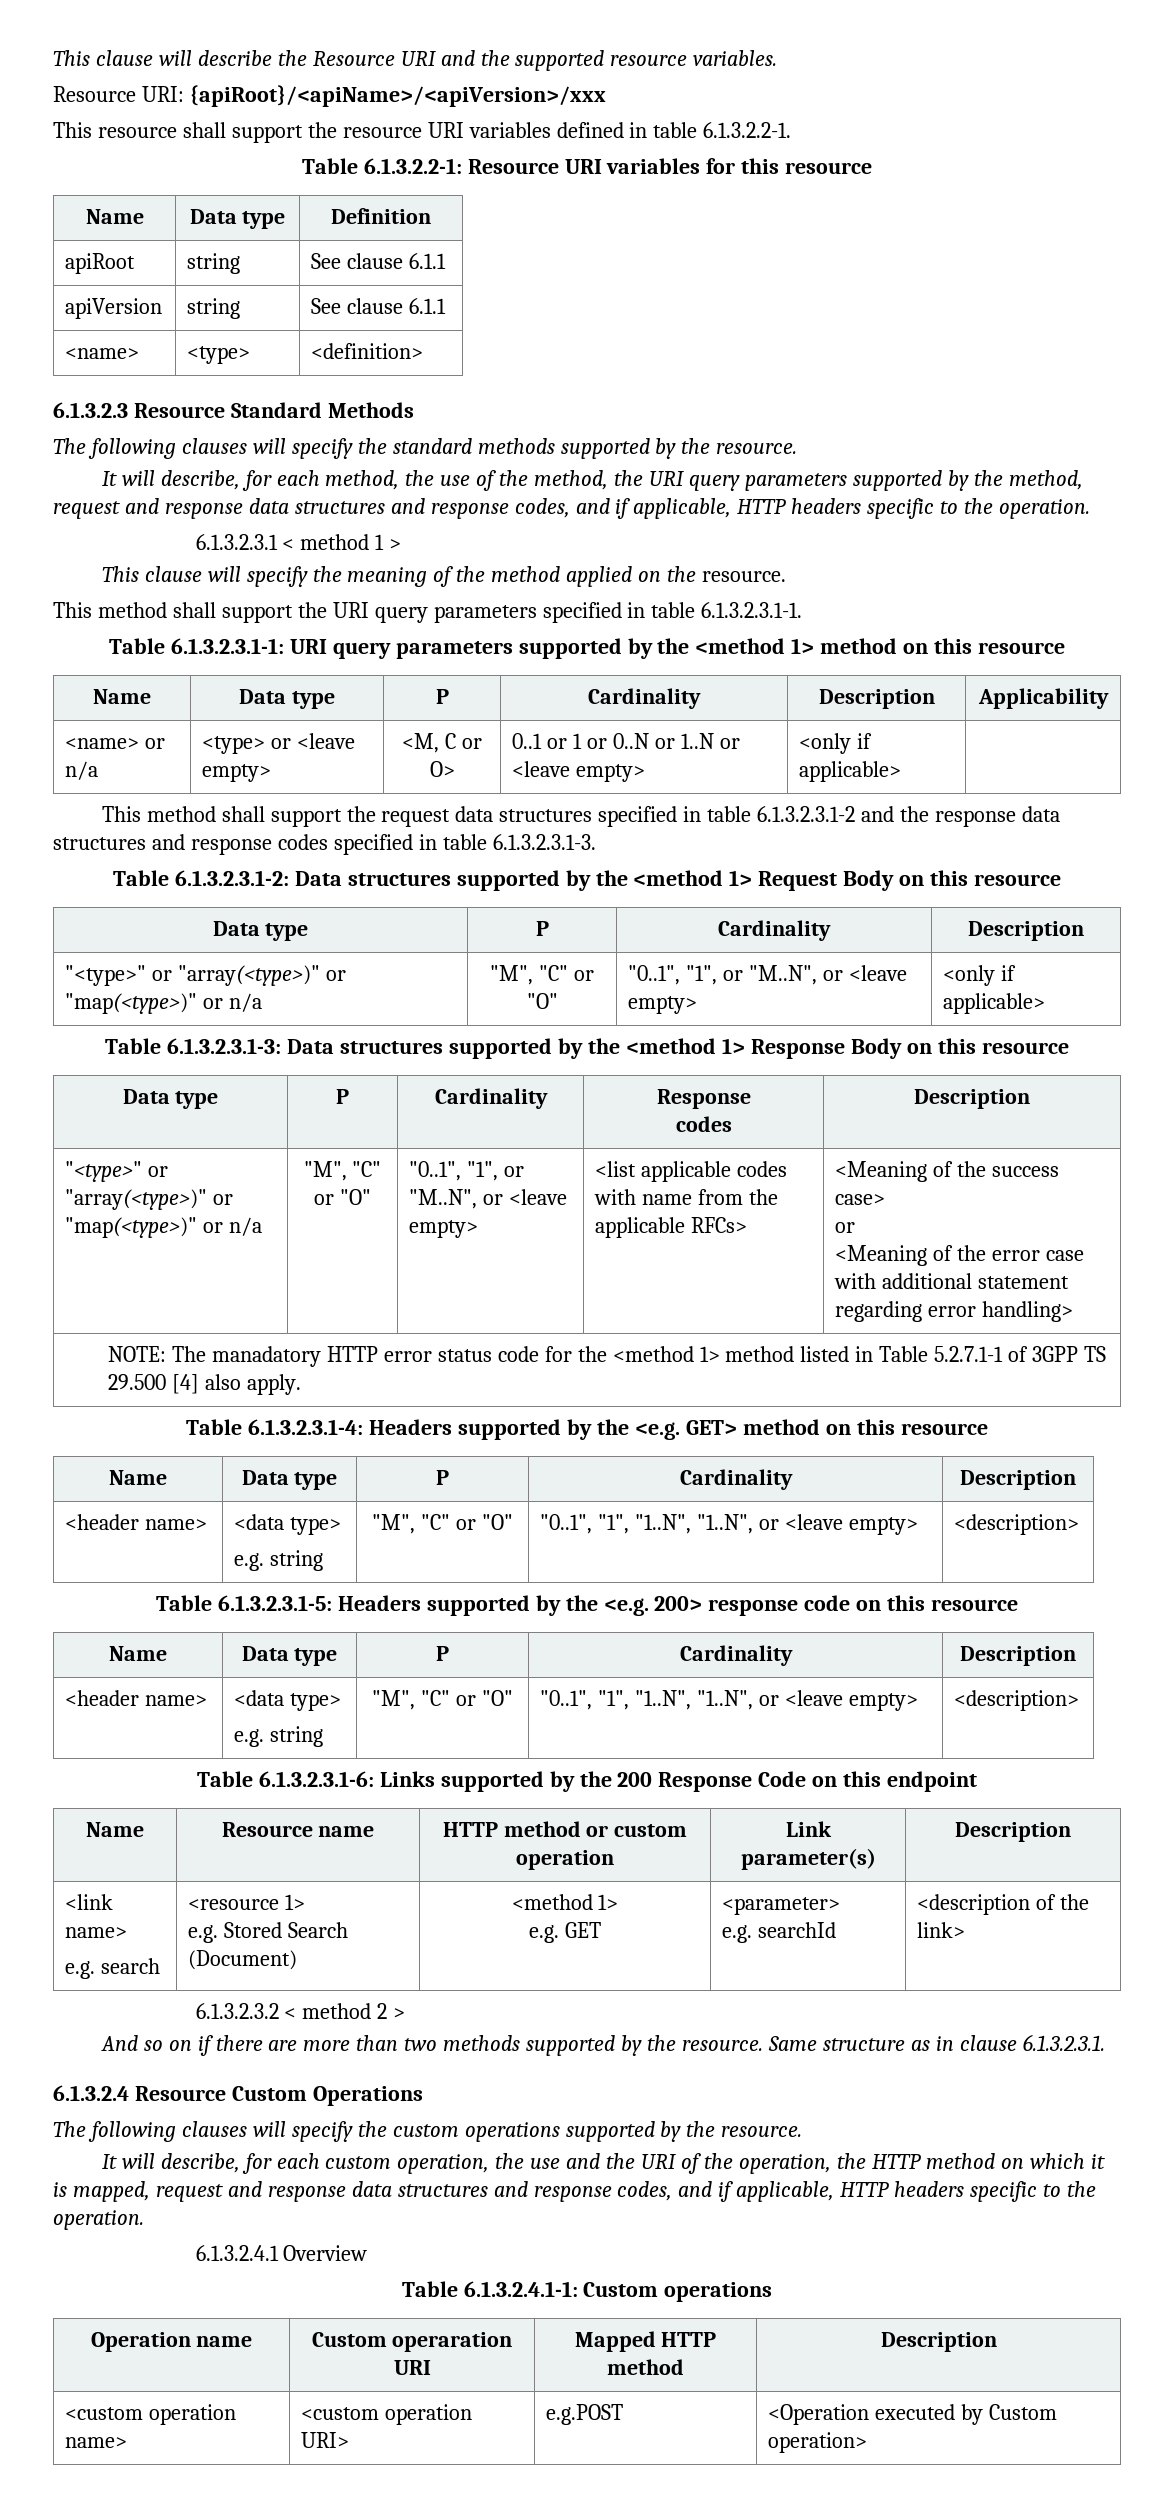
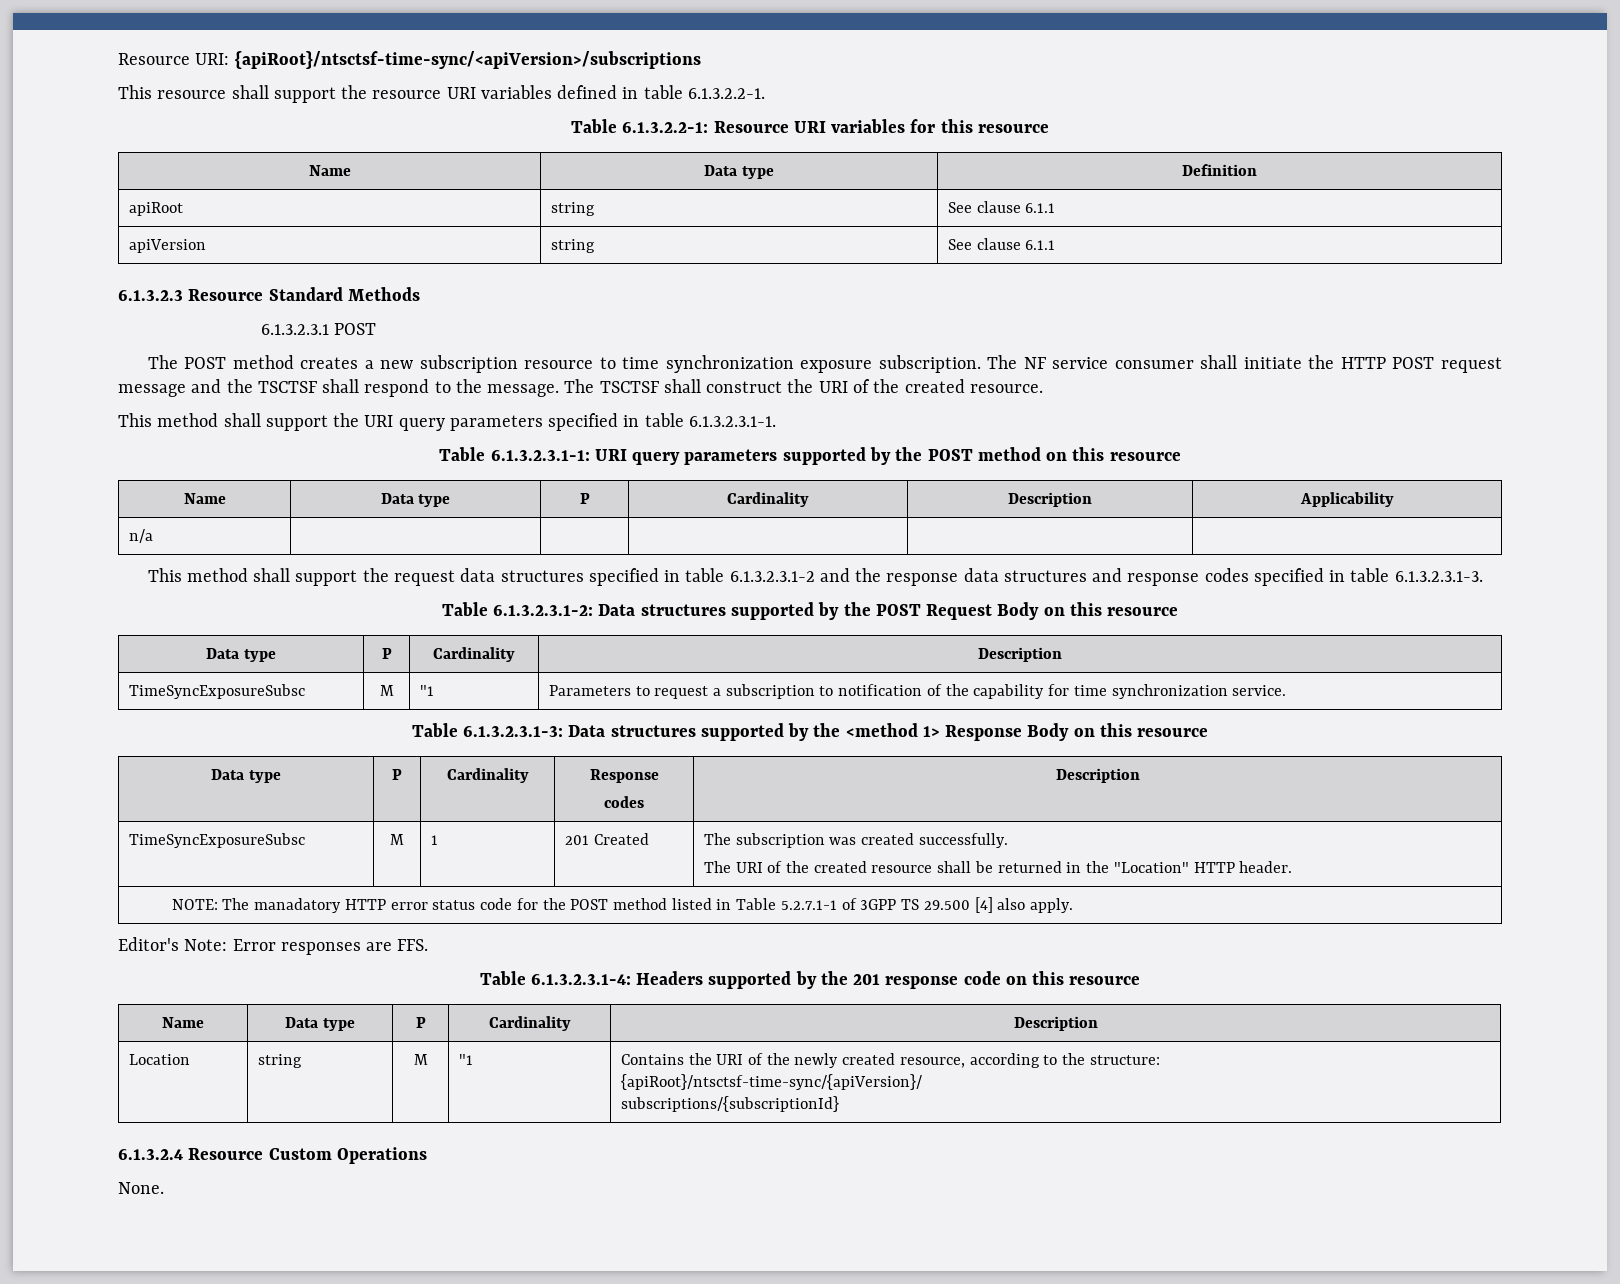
[53,50,778,71] This clause will describe the Resource URI and the supported resource variables. // -> (118, 59) none
[189,85,606,107] {apiRoot}/<apiName>/<apiVersion>/xxx -> [234,51,701,69] {apiRoot}/ntsctsf-time-sync/<apiVersion>/subscriptions
[65,348,140,359] [187,346,251,364] [311,343,424,359] // <name> | <type> | <definition> -> (1056, 245) none
[53,438,798,459] [101,470,1083,491] [53,498,1091,519] [195,534,402,550] [101,566,697,587] // The following clauses will specify the standard methods supported by the resource. // It will describe, for each method, the use of the method, the URI query parameters supported by the method, request and response data structures and response codes, and if applicable, HTTP headers specific to the operation. // 6.1.3.2.3.1 < method 1 > // This clause will specify the meaning of the method applied on the -> [260,323,377,335] [147,355,1503,373] [118,379,965,397] // 6.1.3.2.3.1 POST // The POST method creates a new subscription resource to time synchronization exposure subscription. The NF service consumer shall initiate the HTTP POST request message and the TSCTSF shall respond to the message. The TSCTSF shall construct the URI of the created
[695,638,815,654] <method 1> -> [927,449,973,461] POST
[65,738,166,749] [65,761,99,780] [202,733,356,754] [202,764,272,782] [402,733,482,753] [429,761,455,777] [512,733,740,749] [512,761,646,782] [799,733,873,754] [799,761,902,782] <name> or n/a | <type> or <leave empty> | <M, C or O> | 0..1 or 1 or 0..N or 1..N or <leave empty> | <only if applicable> -> [128,529,153,543] n/a | | | |
[633,870,753,886] <method 1> -> [875,604,921,616] POST
[65,965,347,986] [65,993,263,1014] [490,965,594,985] [526,993,558,1009] [628,965,908,985] [628,996,698,1014] [943,965,1017,986] [943,993,1046,1014] "<type>" or "array(<type>)" or "map(<type>)" or n/a | "M", "C" or "O" | "0..1", "1", or "M..N", or <leave empty> | <only if applicable> -> [128,684,305,699] [379,685,394,696] [419,685,434,696] [548,684,1287,699] TimeSyncExposureSubsc | M | "1 | Parameters to request a subscription to notification of the capability for time synchronization service.
[65,1161,169,1182] [65,1189,234,1210] [65,1217,263,1238] [303,1161,382,1181] [314,1189,371,1205] [409,1161,525,1181] [409,1189,568,1209] [409,1220,479,1238] [595,1161,788,1182] [594,1189,779,1205] [595,1217,748,1238] [835,1161,1060,1182] [835,1194,886,1205] [835,1222,856,1233] [835,1245,1085,1266] [834,1273,1070,1289] [835,1301,1074,1322] "<type>" or "array(<type>)" or "map(<type>)" or n/a | "M", "C" or "O" | "0..1", "1", or "M..N", or <leave empty> | <list applicable codes with name from the applicable RFCs> | <Meaning of the success case> // or // <Meaning of the error case with additional statement regarding error handling> -> [128,833,305,848] [390,834,404,845] [430,835,438,845] [564,833,649,845] [703,833,1008,848] [703,861,1293,873] TimeSyncExposureSubsc | M | 1 | 201 Created | The subscription was created successfully. // The URI of the created resource shall be returned in the "Location" HTTP header.
[612,1346,720,1362] <method 1> -> [570,899,609,910] POST
(301, 1384) none -> [118,937,429,955] // Editor's Note: Error responses are FFS.
[634,1419,988,1440] [109,1470,167,1485] [241,1470,338,1490] [435,1470,449,1485] [679,1469,793,1490] [960,1470,1076,1490] [65,1514,208,1530] [234,1514,342,1535] [234,1550,324,1571] [372,1514,513,1534] [540,1514,919,1535] [954,1514,1080,1535] [155,1595,703,1616] <e.g. GET> method on this resource // Name | Data type | P | Cardinality | Description // <header name> | <data type> // e.g. string | "M", "C" or "O" | "0..1", "1", "1..N", "1..N", or <leave empty> | <description> // Table 6.1.3.2.3.1-5: Headers supported by the <e.g. 200> -> [853,974,881,985] 201
[65,1690,208,1706] [234,1690,342,1711] [234,1726,324,1747] [372,1690,513,1710] [540,1690,919,1711] [954,1690,1080,1711] [196,1771,978,1792] [86,1822,144,1837] [221,1822,375,1837] [442,1821,688,1837] [516,1850,614,1870] [785,1821,832,1837] [740,1848,876,1870] [955,1822,1071,1842] [65,1894,114,1910] [65,1927,128,1938] [65,1958,161,1979] [188,1894,306,1910] [188,1922,349,1943] [188,1950,298,1970] [511,1894,619,1910] [529,1922,601,1943] [722,1897,841,1915] [722,1922,837,1943] [917,1894,1090,1915] [917,1922,966,1938] [195,2003,406,2019] [100,2034,1105,2056] [53,2085,423,2106] [53,2121,803,2142] [101,2153,1105,2174] [53,2181,1096,2202] [53,2210,144,2230] [195,2245,368,2261] [401,2281,773,2302] [90,2332,253,2352] [311,2332,513,2352] [393,2360,431,2375] [574,2331,717,2352] [607,2359,684,2375] [880,2332,997,2352] [65,2404,237,2425] [65,2437,128,2448] [301,2404,473,2425] [301,2432,350,2448] [546,2404,624,2425] [768,2404,1058,2425] [768,2432,868,2453] <header name> | <data type> // e.g. string | "M", "C" or "O" | "0..1", "1", "1..N", "1..N", or <leave empty> | <description> // Table 6.1.3.2.3.1-6: Links supported by the 200 Response Code on this endpoint // Name | Resource name | HTTP method or custom operation | Link parameter(s) | Description // <link name> // e.g. search | <resource 1> // e.g. Stored Search (Document) | <method 1> // e.g. GET | <parameter> // e.g. searchId | <description of the link> // 6.1.3.2.3.2 < method 2 > // And so on if there are more than two methods supported by the resource. Same structure as in clause 6.1.3.2.3.1. // 6.1.3.2.4 Resource Custom Operations // The following clauses will specify the custom operations supported by the resource. // It will describe, for each custom operation, the use and the URI of the operation, the HTTP method on which it is mapped, request and response data structures and response codes, and if applicable, HTTP headers specific to the operation. // 6.1.3.2.4.1 Overview // Table 6.1.3.2.4.1-1: Custom operations // Operation name | Custom operaration URI | Mapped HTTP method | Description // <custom operation name> | <custom operation URI> | e.g.POST | <Operation executed by Custom operation> -> [128,1054,190,1065] [257,1054,302,1068] [413,1054,428,1065] [458,1054,473,1065] [620,1053,1160,1068] [620,1074,922,1090] [620,1096,839,1112] [118,1147,427,1164] [118,1182,164,1194] Location | string | M | "1 | Contains the URI of the newly created resource, according to the structure: // {apiRoot}/ntsctsf-time-sync/{apiVersion}/ // subscriptions/{subscriptionId} // 6.1.3.2.4 Resource Custom Operations // None.

